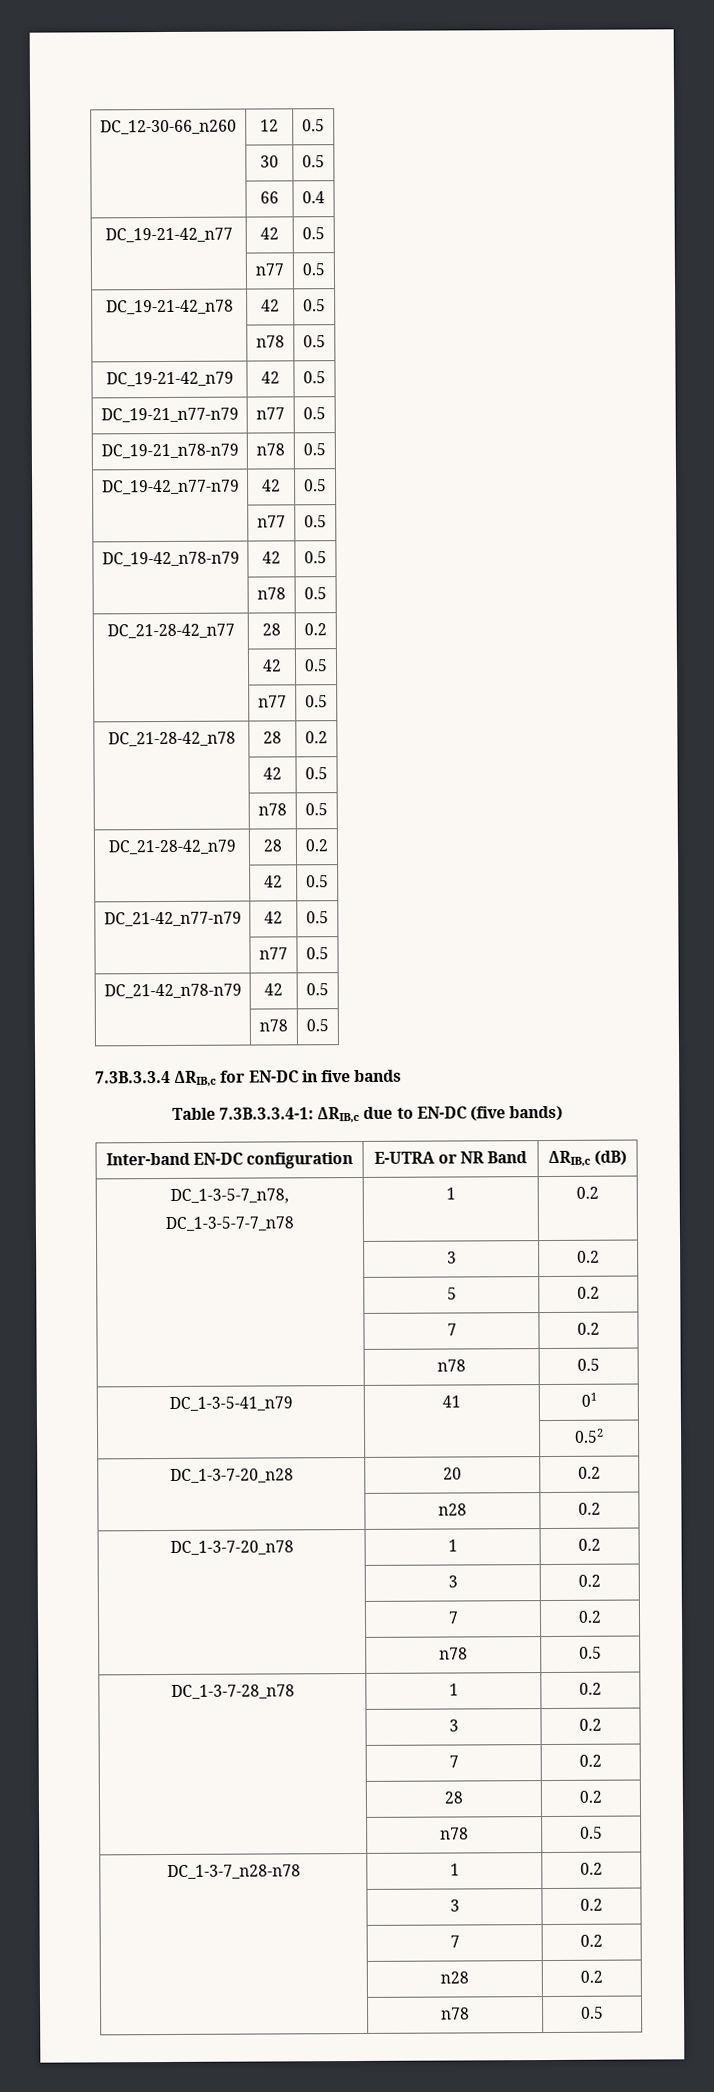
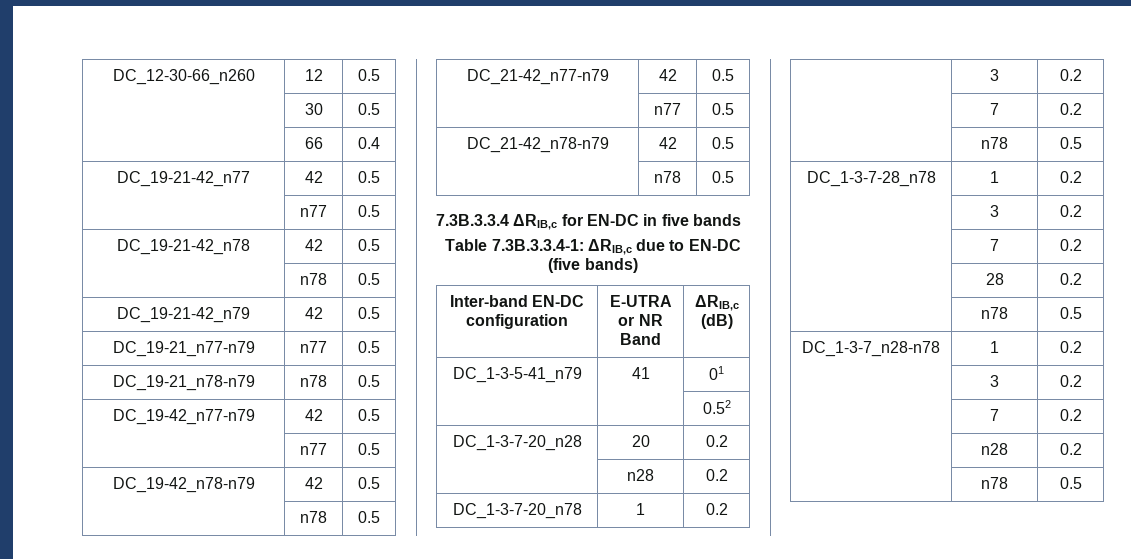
[106,623,235,639] [262,623,281,636] [304,623,327,636] [262,659,282,672] [304,659,328,672] [258,695,287,708] [305,695,328,708] [107,731,236,747] [263,731,282,744] [305,731,328,744] [263,767,282,780] [305,767,328,780] [258,803,287,816] [305,803,328,816] [107,839,236,855] [263,839,282,852] [305,839,328,852] [264,875,283,888] [306,875,329,888] // DC_21-28-42_n77 | 28 | 0.2 // | 42 | 0.5 // | n77 | 0.5 // DC_21-28-42_n78 | 28 | 0.2 // | 42 | 0.5 // | n78 | 0.5 // DC_21-28-42_n79 | 28 | 0.2 // | 42 | 0.5 -> (380, 517) none
[170,1188,289,1204] [165,1216,294,1232] [445,1187,456,1200] [576,1186,599,1199] [446,1251,457,1264] [577,1250,600,1263] [446,1287,457,1300] [577,1286,600,1299] [446,1323,457,1336] [577,1322,600,1335] [437,1359,466,1372] [577,1358,600,1371] // DC_1-3-5-7_n78, // DC_1-3-5-7-7_n78 | 1 | 0.2 // | 3 | 0.2 // | 5 | 0.2 // | 7 | 0.2 // | n78 | 0.5 -> (733, 321) none

